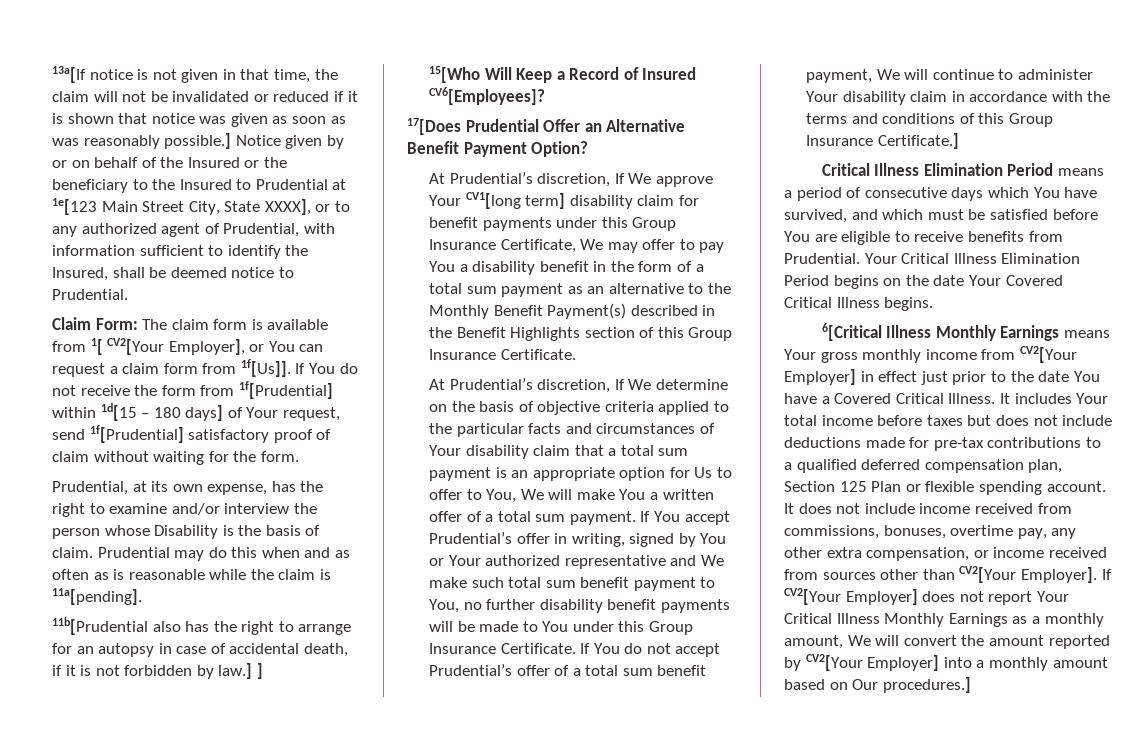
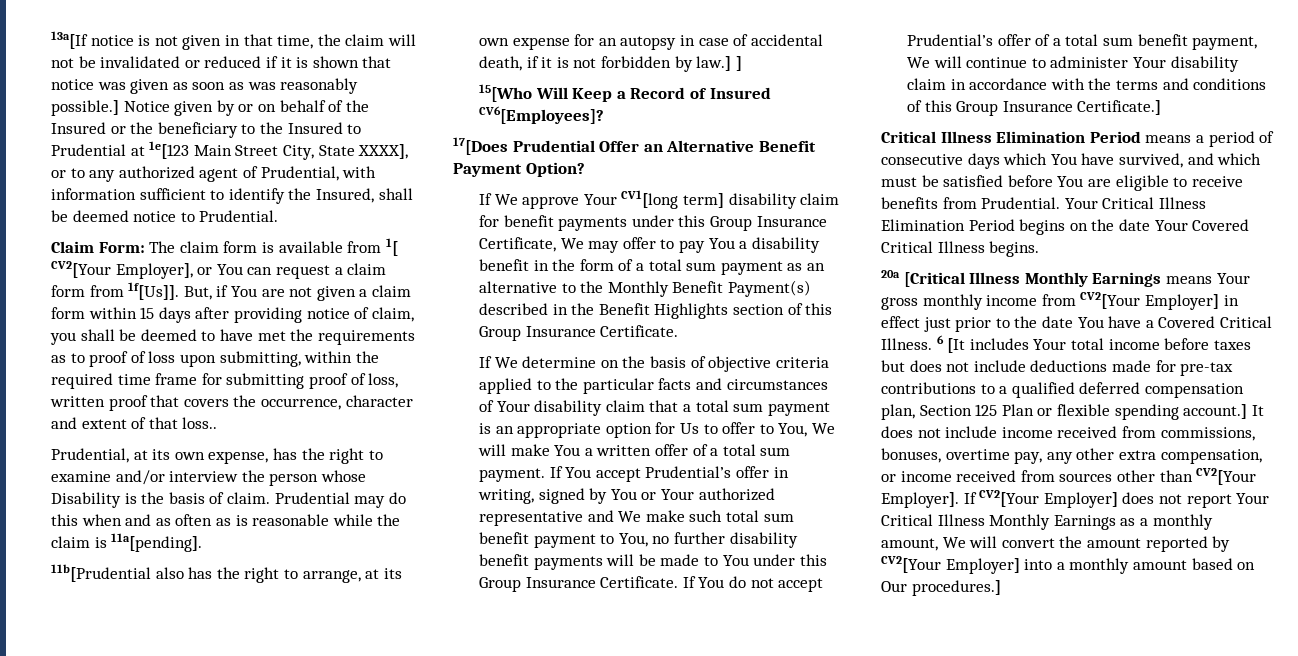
[295,363,358,374] [51,381,333,399] [51,403,341,421] [51,425,332,443] [51,451,299,465] If You do not receive the form from 1f[Prudential] within 1d[15 – 180 days] of Your request, send 1f[Prudential] satisfactory proof of claim without waiting for the form. -> [183,285,412,301] [51,307,414,323] [50,329,415,345] [51,351,379,367] [51,373,399,389] [50,395,413,411] [51,417,218,429] But, if You are not given a claim form within 15 days after providing notice of claim, you shall be deemed to have met the requirements as to proof of loss upon submitting, within the required time frame for submitting proof of loss, written proof that covers the occurrence, character and extent of that loss..
[298,624,352,635] arrange -> [302,568,402,583] [479,37,570,50] arrange, at its own expense
[428,172,611,187] At Prudential’s discretion, -> (585, 169) none
[428,378,611,393] At Prudential’s discretion, -> (679, 331) none
[821,323,882,341] 6[Critical -> [881,270,965,287] 20a [Critical
[999,393,1010,404] It -> [936,335,966,353] 6 [It
[1046,481,1106,492] account. -> [1183,404,1248,419] account.]

